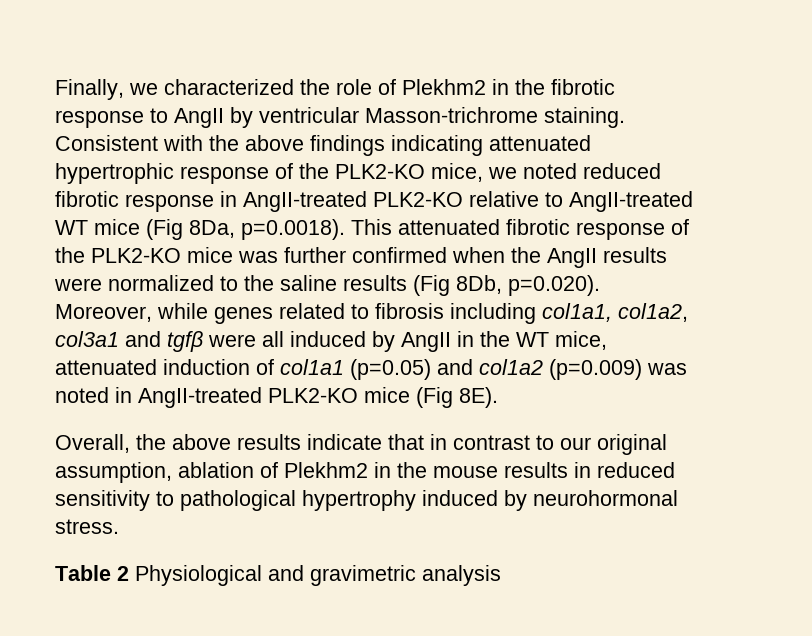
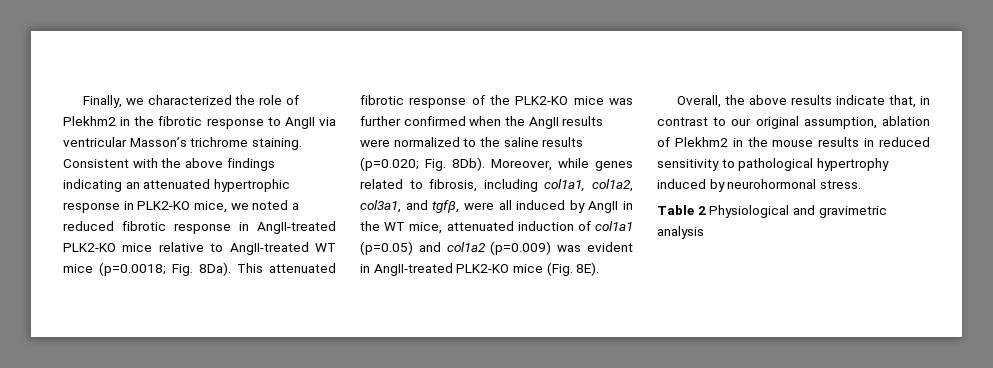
[230,107,538,128] by ventricular Masson-trichrome -> [319,117,336,126] [63,137,249,147] via ventricular Masson’s trichrome
(483, 145) none -> [125,182,140,189] an
[275,163,329,179] of the -> [123,201,134,210] in
(577, 171) none -> [291,203,299,210] a
(463, 199) none -> [122,243,153,252] mice
[146,219,345,240] (Fig 8Da, p=0.0018). -> [99,262,231,276] (p=0.0018; Fig. 8Da).
[413,275,600,296] (Fig 8Db, p=0.020). -> [360,157,485,171] (p=0.020; Fig. 8Db).
[375,303,444,319] fibrosis -> [429,179,478,192] fibrosis,
[55,331,203,352] col3a1 and tgfβ -> [360,200,460,213] col3a1, and tgfβ,
[55,387,453,408] noted in AngII-treated PLK2-KO mice (Fig -> [587,242,633,252] [360,262,573,276] evident in AngII-treated PLK2-KO mice (Fig.
[388,434,424,450] that -> [889,95,917,108] that,

